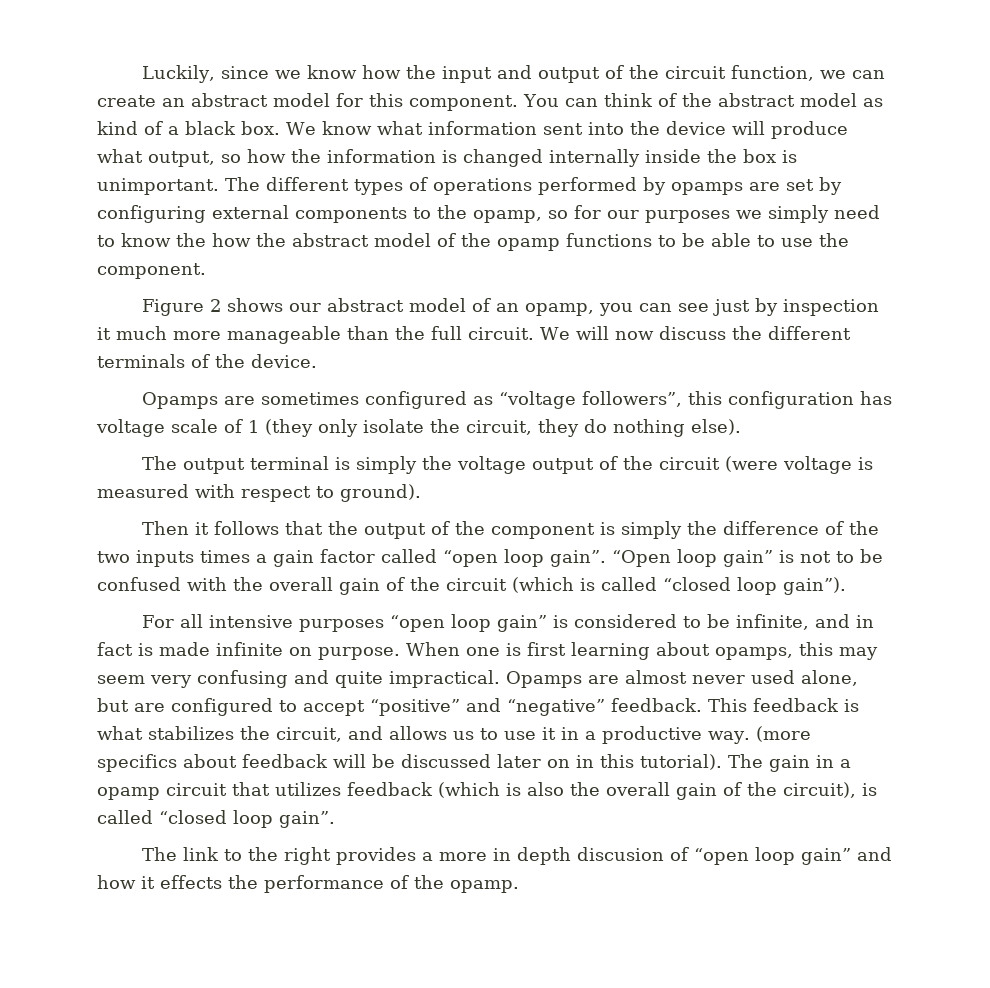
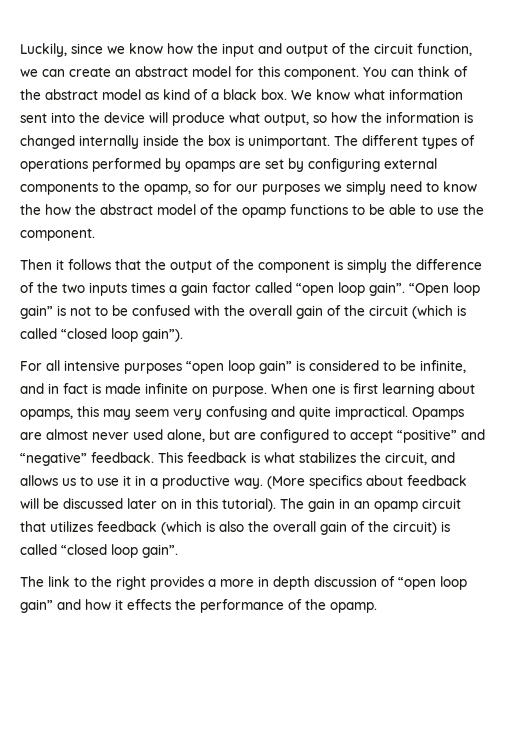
[141,298,879,316] [97,326,851,344] [97,354,317,368] [141,391,892,409] [96,419,741,437] [141,456,873,474] [97,484,421,502] // Figure 2 shows our abstract model of an opamp, you can see just by inspection it much more manageable than the full circuit. We will now discuss the different terminals of the device. // Opamps are sometimes configured as “voltage followers”, this configuration has voltage scale of 1 (they only isolate the circuit, they do nothing else). // The output terminal is simply the voltage output of the circuit (were voltage is measured with respect to ground). -> (95, 234) none
[755,726,811,742] (more -> [267,476,305,489] (More
[840,759,851,768] a -> [354,501,370,509] an
[783,782,856,798] circuit), -> [393,521,437,535] circuit)
[576,847,664,861] discusion -> [314,576,377,587] discussion

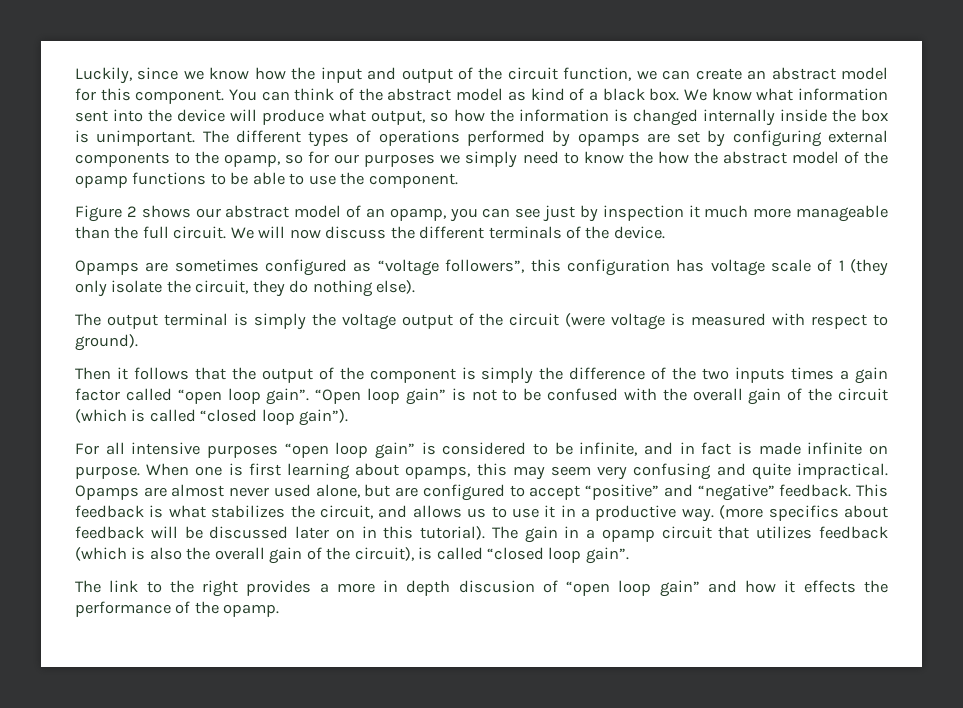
(95, 234) none -> [75,205,889,222] [75,226,665,239] [75,259,888,276] [75,280,416,297] [75,313,889,330] [75,334,138,351] // Figure 2 shows our abstract model of an opamp, you can see just by inspection it much more manageable than the full circuit. We will now discuss the different terminals of the device. // Opamps are sometimes configured as “voltage followers”, this configuration has voltage scale of 1 (they only isolate the circuit, they do nothing else). // The output terminal is simply the voltage output of the circuit (were voltage is measured with respect to ground).
[267,476,305,489] (More -> [719,505,764,519] (more
[354,501,370,509] an -> [586,529,596,539] a
[393,521,437,535] circuit) -> [354,547,414,561] circuit),
[314,576,377,587] discussion -> [458,580,535,593] discusion

